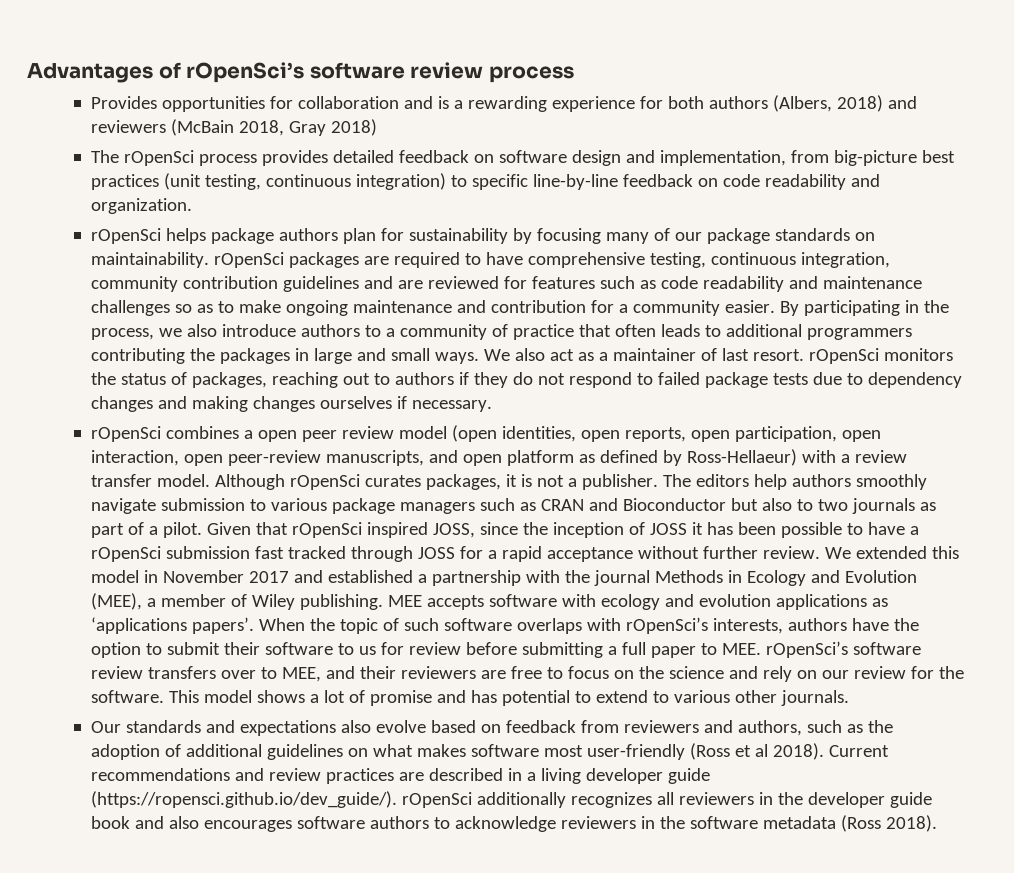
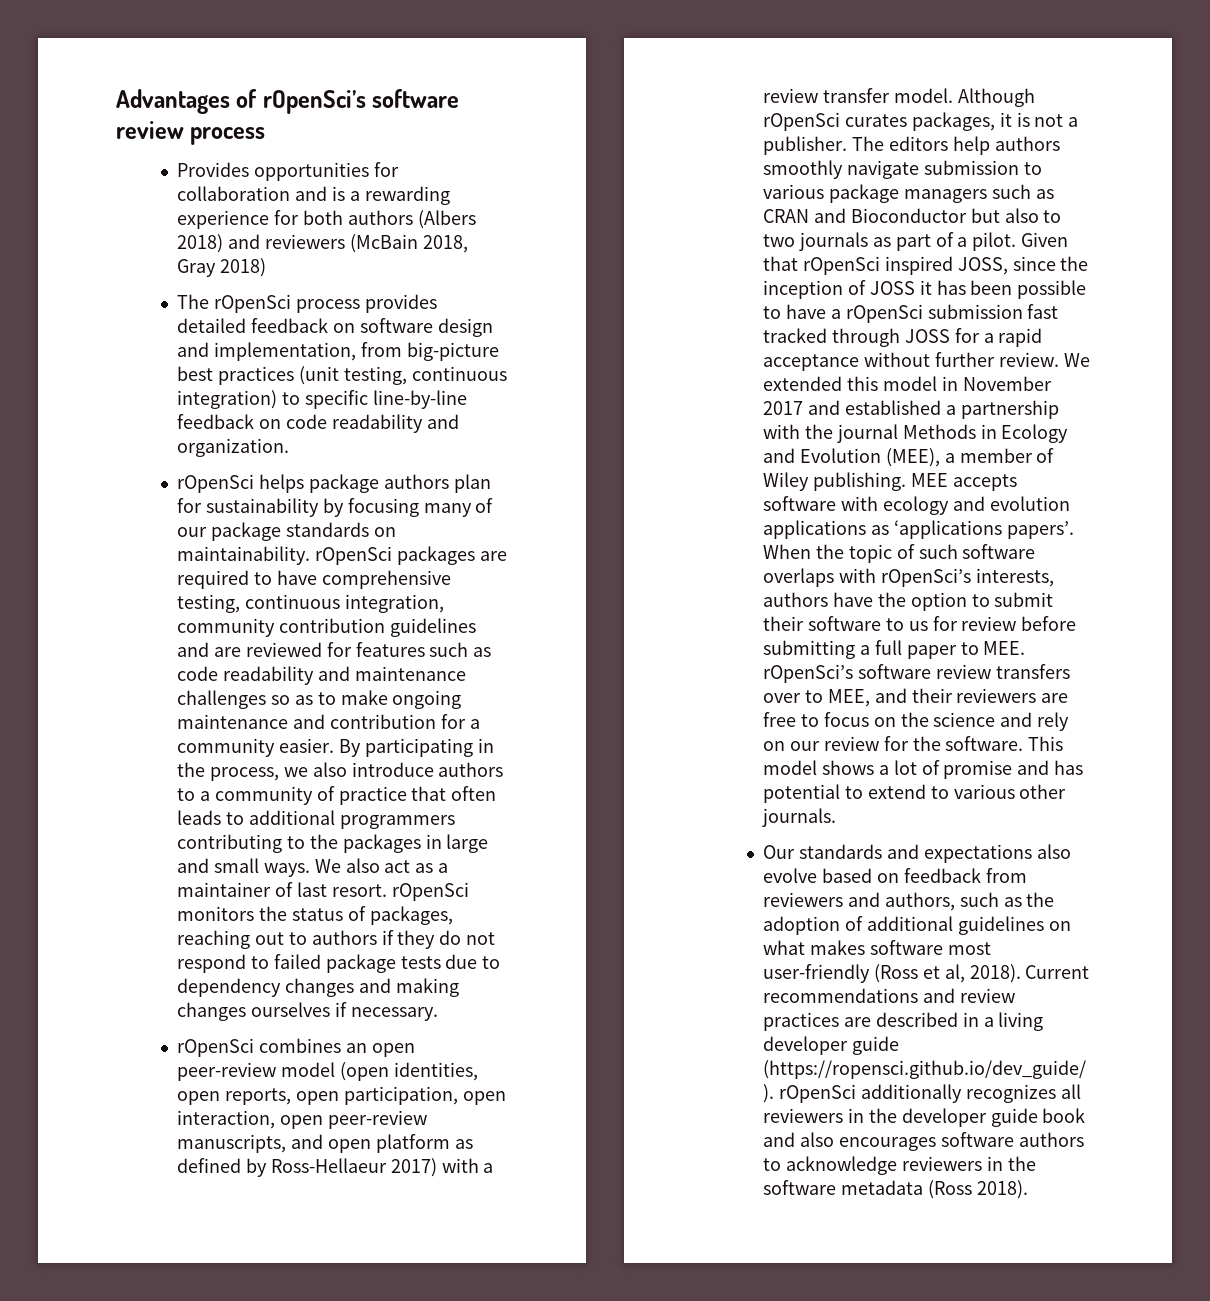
[772,95,832,112] (Albers, -> [417,210,476,229] (Albers
(185, 356) none -> [287,836,306,849] to
[243,426,394,442] a open peer review -> [345,1043,415,1057] [177,1062,277,1081] an open peer-review
[686,449,797,466] Ross-Hellaeur) -> [270,1158,437,1177] Ross-Hellaeur 2017)
[754,744,768,757] al -> [944,964,965,983] al,

